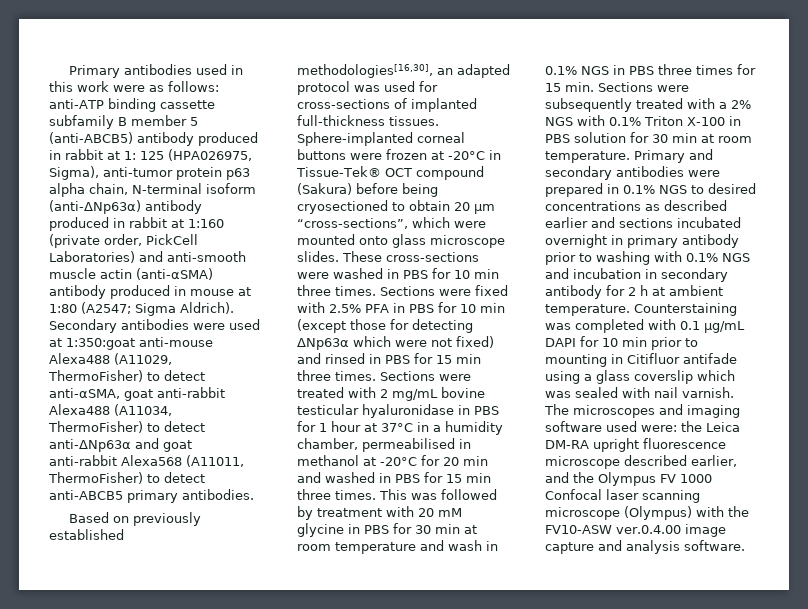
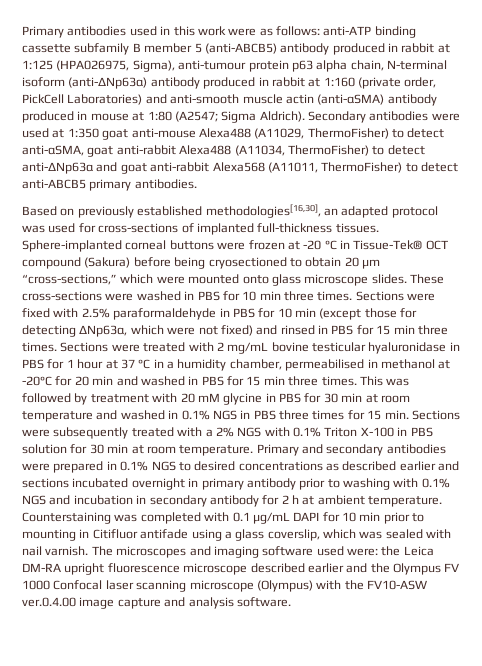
[124,151,164,160] 1: 125 -> [22,60,53,70] 1:125
[103,167,173,177] anti-tumor -> [178,60,247,70] anti-tumour
[66,338,135,350] 1:350:goat -> [67,128,129,140] 1:350 goat
[448,151,485,160] -20°C -> [303,240,337,250] -20 °C
[297,218,408,229] “cross-sections”, -> [22,274,117,285] “cross-sections,”
[365,304,389,313] PFA -> [113,308,217,320] paraformaldehyde
[297,338,349,350] ΔNp63α -> [79,325,128,337] ΔNp63α,
[381,423,413,432] 37°C -> [120,359,151,369] 37 °C
[448,540,482,551] wash -> [120,410,165,420] washed
[634,370,693,384] coverslip -> [267,529,320,541] coverslip,
[691,455,737,467] earlier, -> [307,563,344,573] earlier

